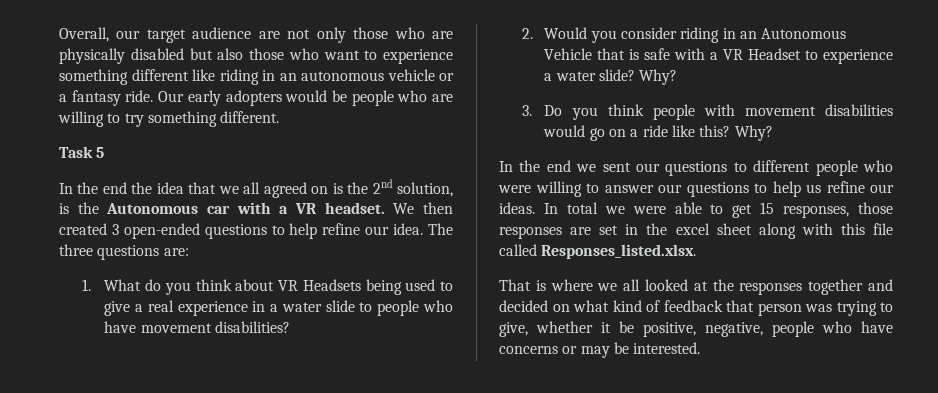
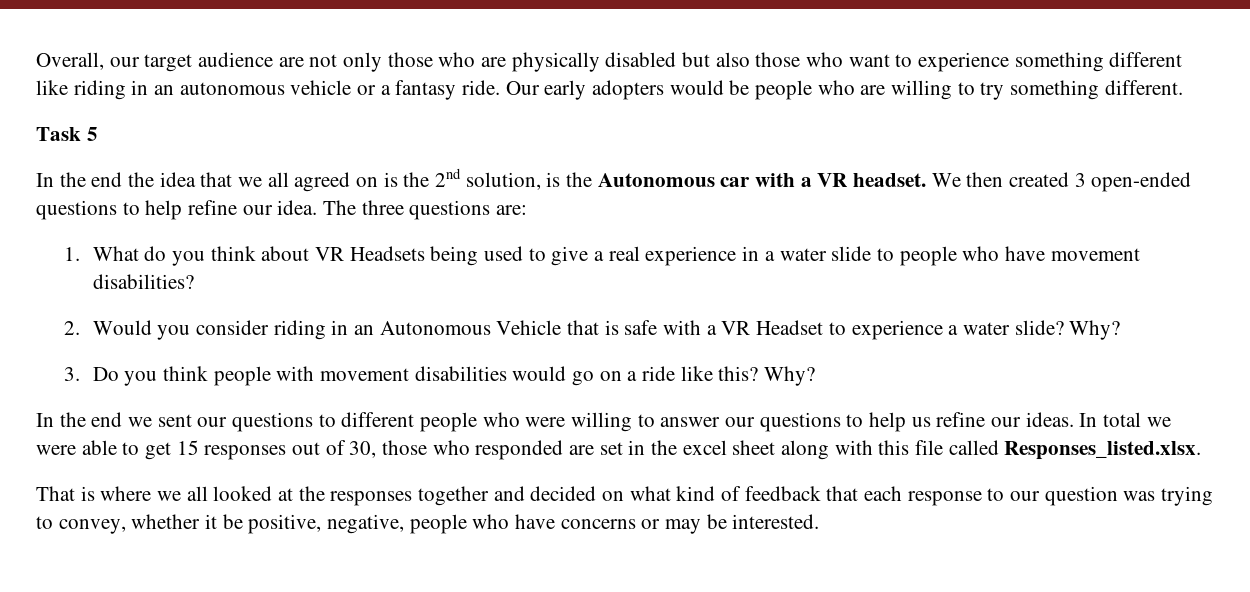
[783,202,893,218] [499,226,562,239] responses, those responses -> [204,440,564,460] responses out of 30, those who responded
[757,303,802,316] person -> [864,486,1118,506] each response to our question
[499,322,528,337] give, -> [58,519,126,534] convey,

